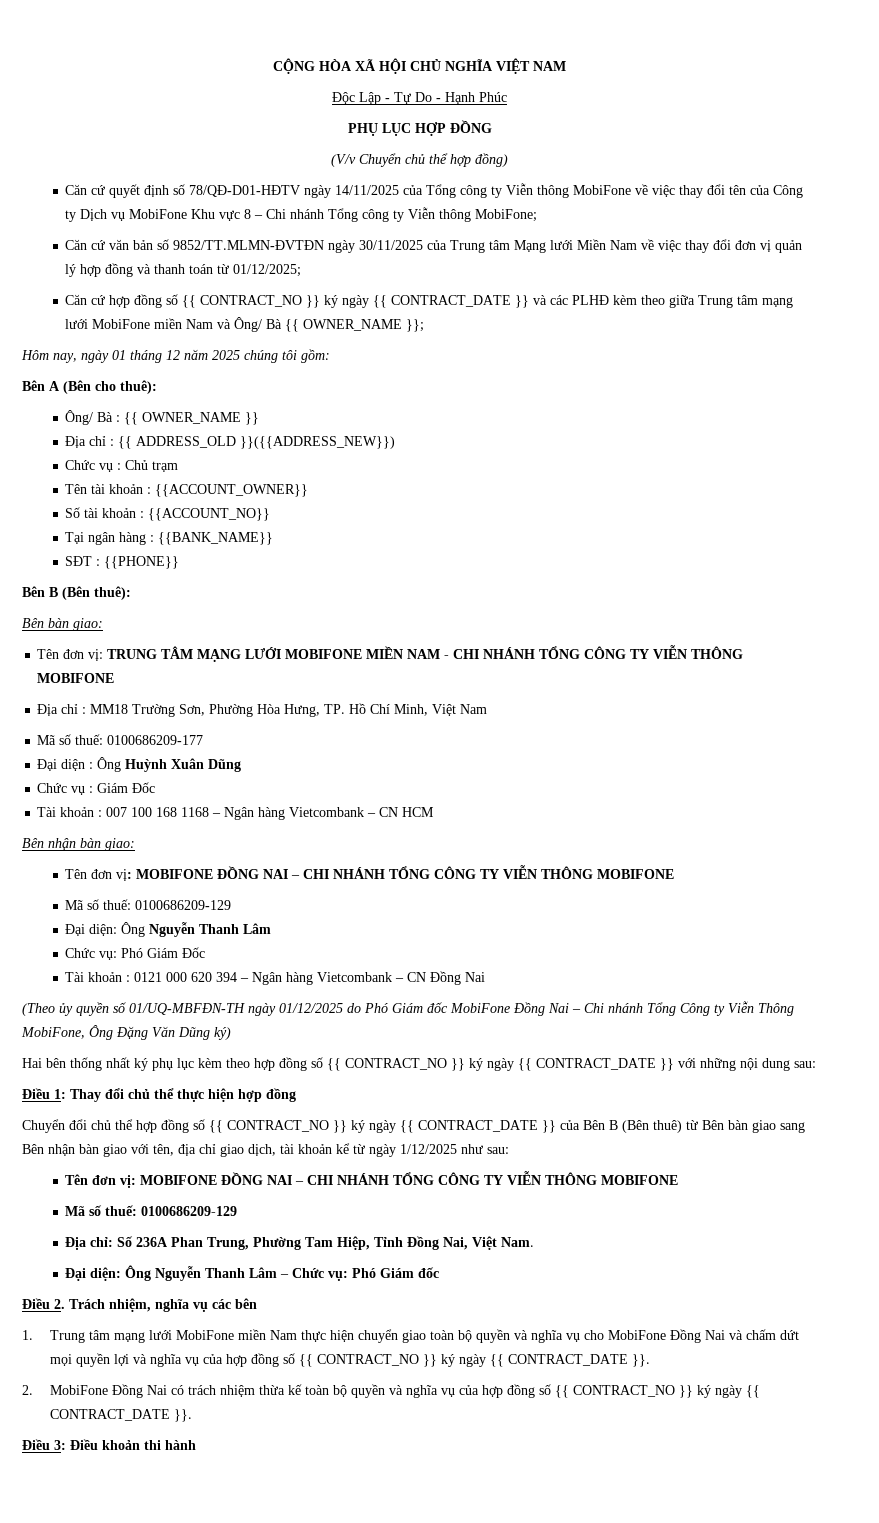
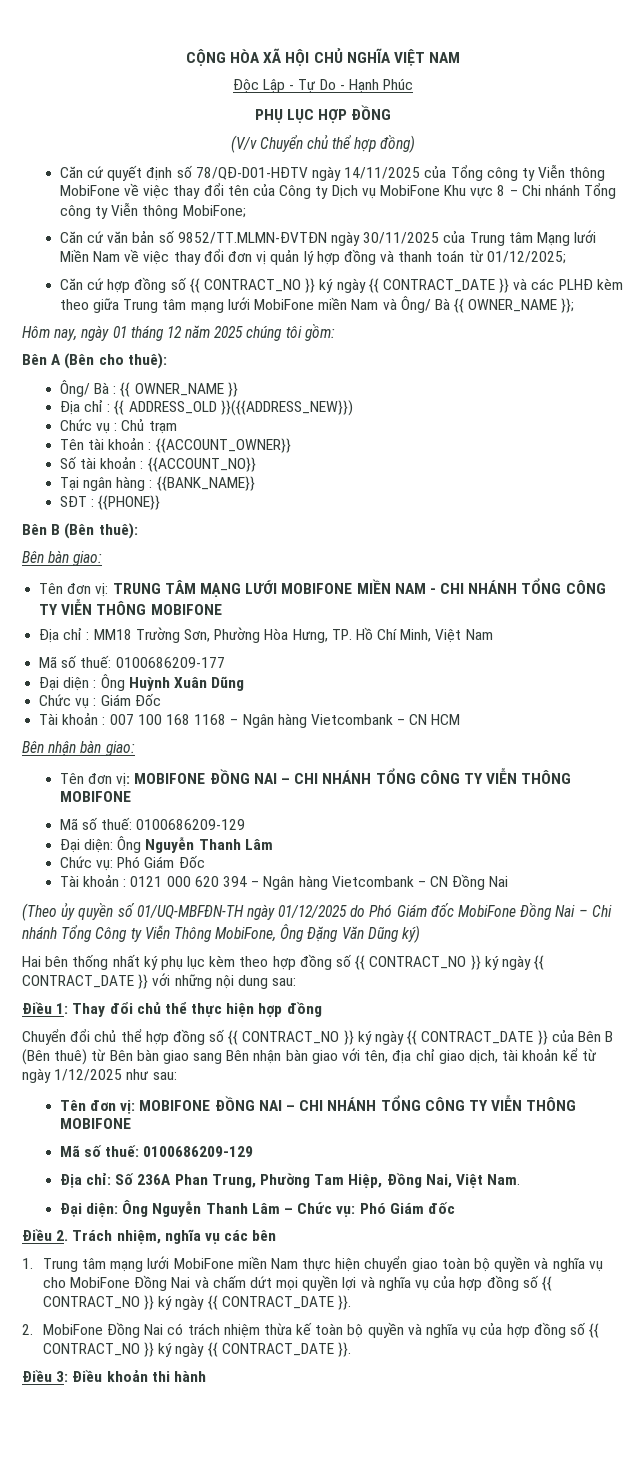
[374,1237,404,1247] Tỉnh -> (383, 1181) none

